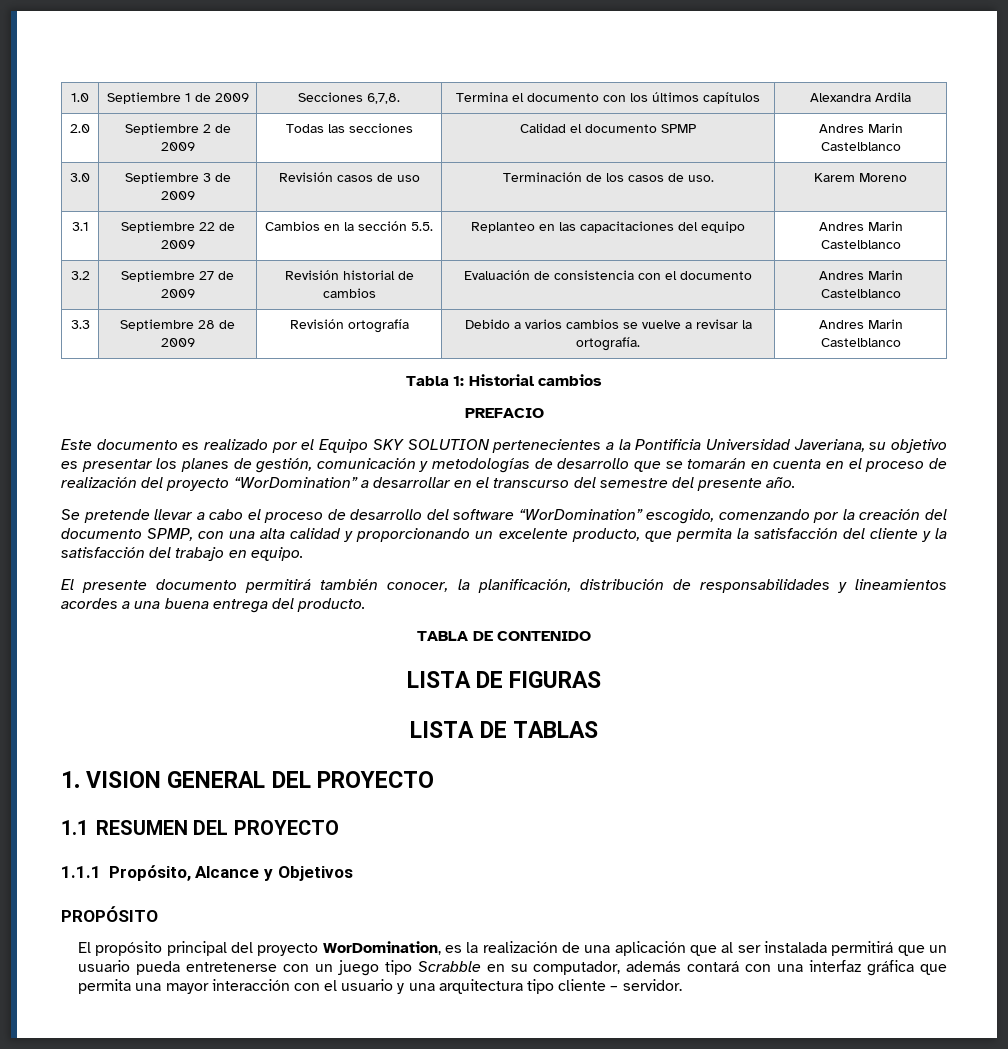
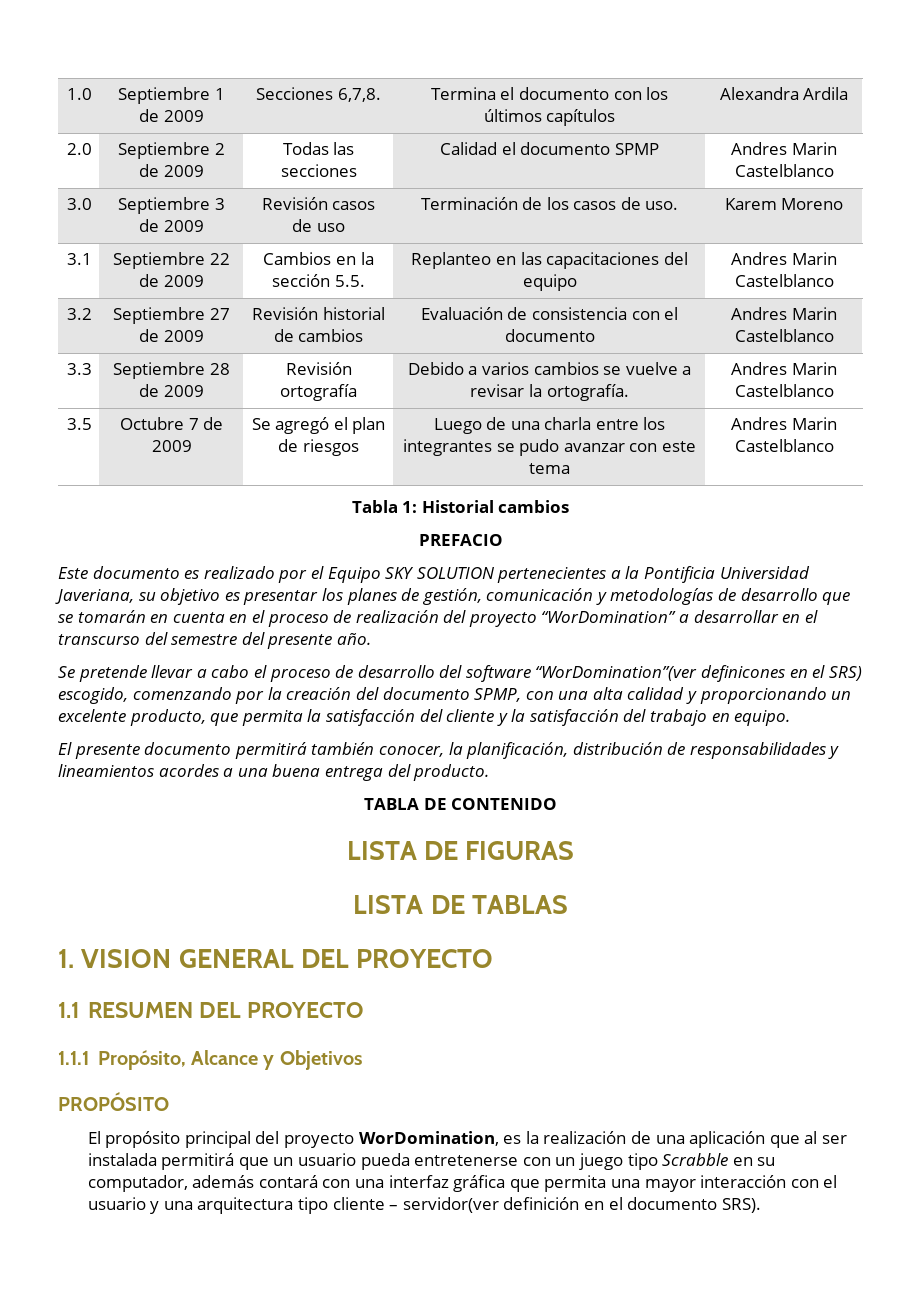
(901, 342) none -> [66,418,92,430] [119,417,224,430] [151,440,192,452] [251,417,386,434] [278,439,359,456] [433,417,666,434] [403,439,696,456] [529,463,570,474] [731,417,837,430] [734,439,834,452] // 3.5 | Octubre 7 de 2009 | Se agregó el plan de riesgos | Luego de una charla entre los integrantes se pudo avanzar con este tema | Andres Marin Castelblanco
[518,509,643,520] “WorDomination” -> [535,665,862,682] “WorDomination”(ver definicones en el SRS)
[622,979,682,991] servidor. -> [402,1197,761,1213] servidor(ver definición en el documento SRS).

